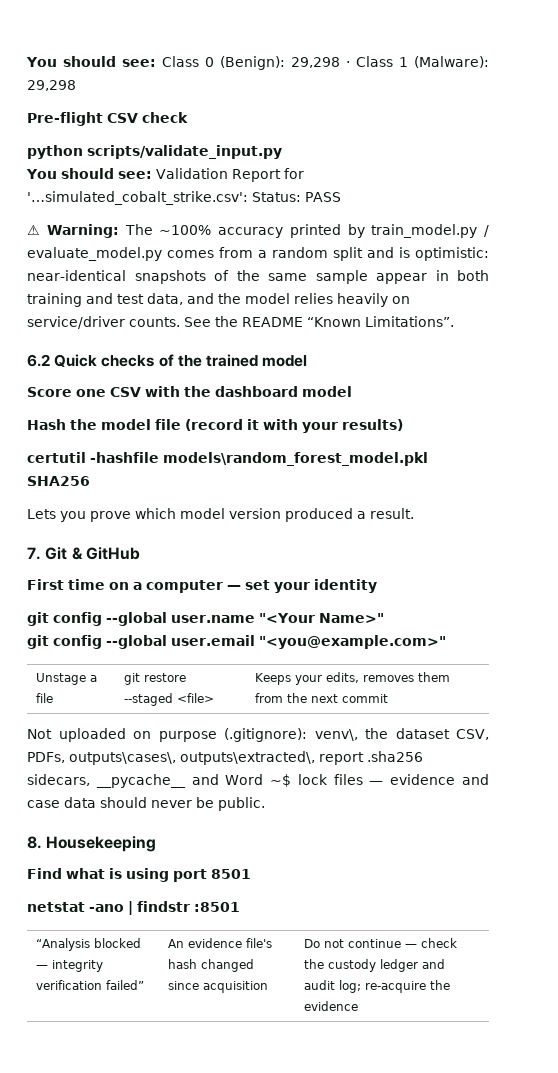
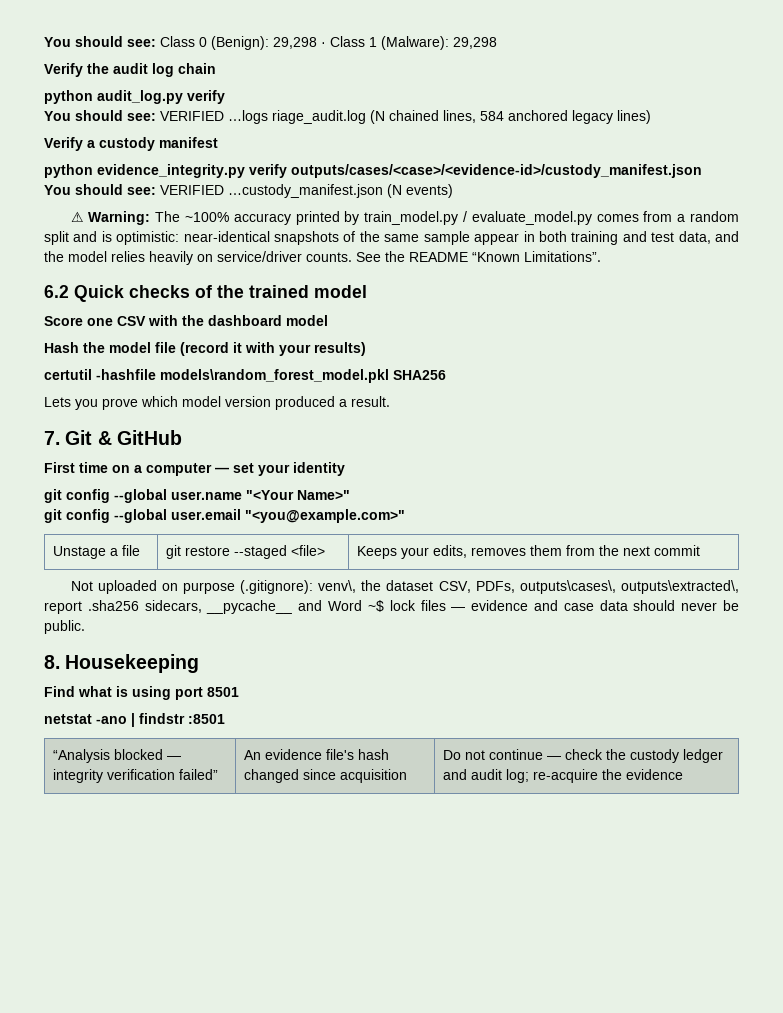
[27,112,188,126] [27,145,282,159] [26,168,304,182] [27,191,341,205] Pre-flight CSV check // python scripts/validate_input.py // You should see: Validation Report for '…simulated_cobalt_strike.csv': Status: PASS -> [44,63,216,77] [44,90,225,104] [44,110,651,124] [44,137,218,151] [44,164,702,178] [44,184,453,198] Verify the audit log chain // python audit_log.py verify // You should see: VERIFIED …logs riage_audit.log (N chained lines, 584 anchored legacy lines) // Verify a custody manifest // python evidence_integrity.py verify outputs/cases/<case>/<evidence-id>/custody_manifest.json // You should see: VERIFIED …custody_manifest.json (N events)

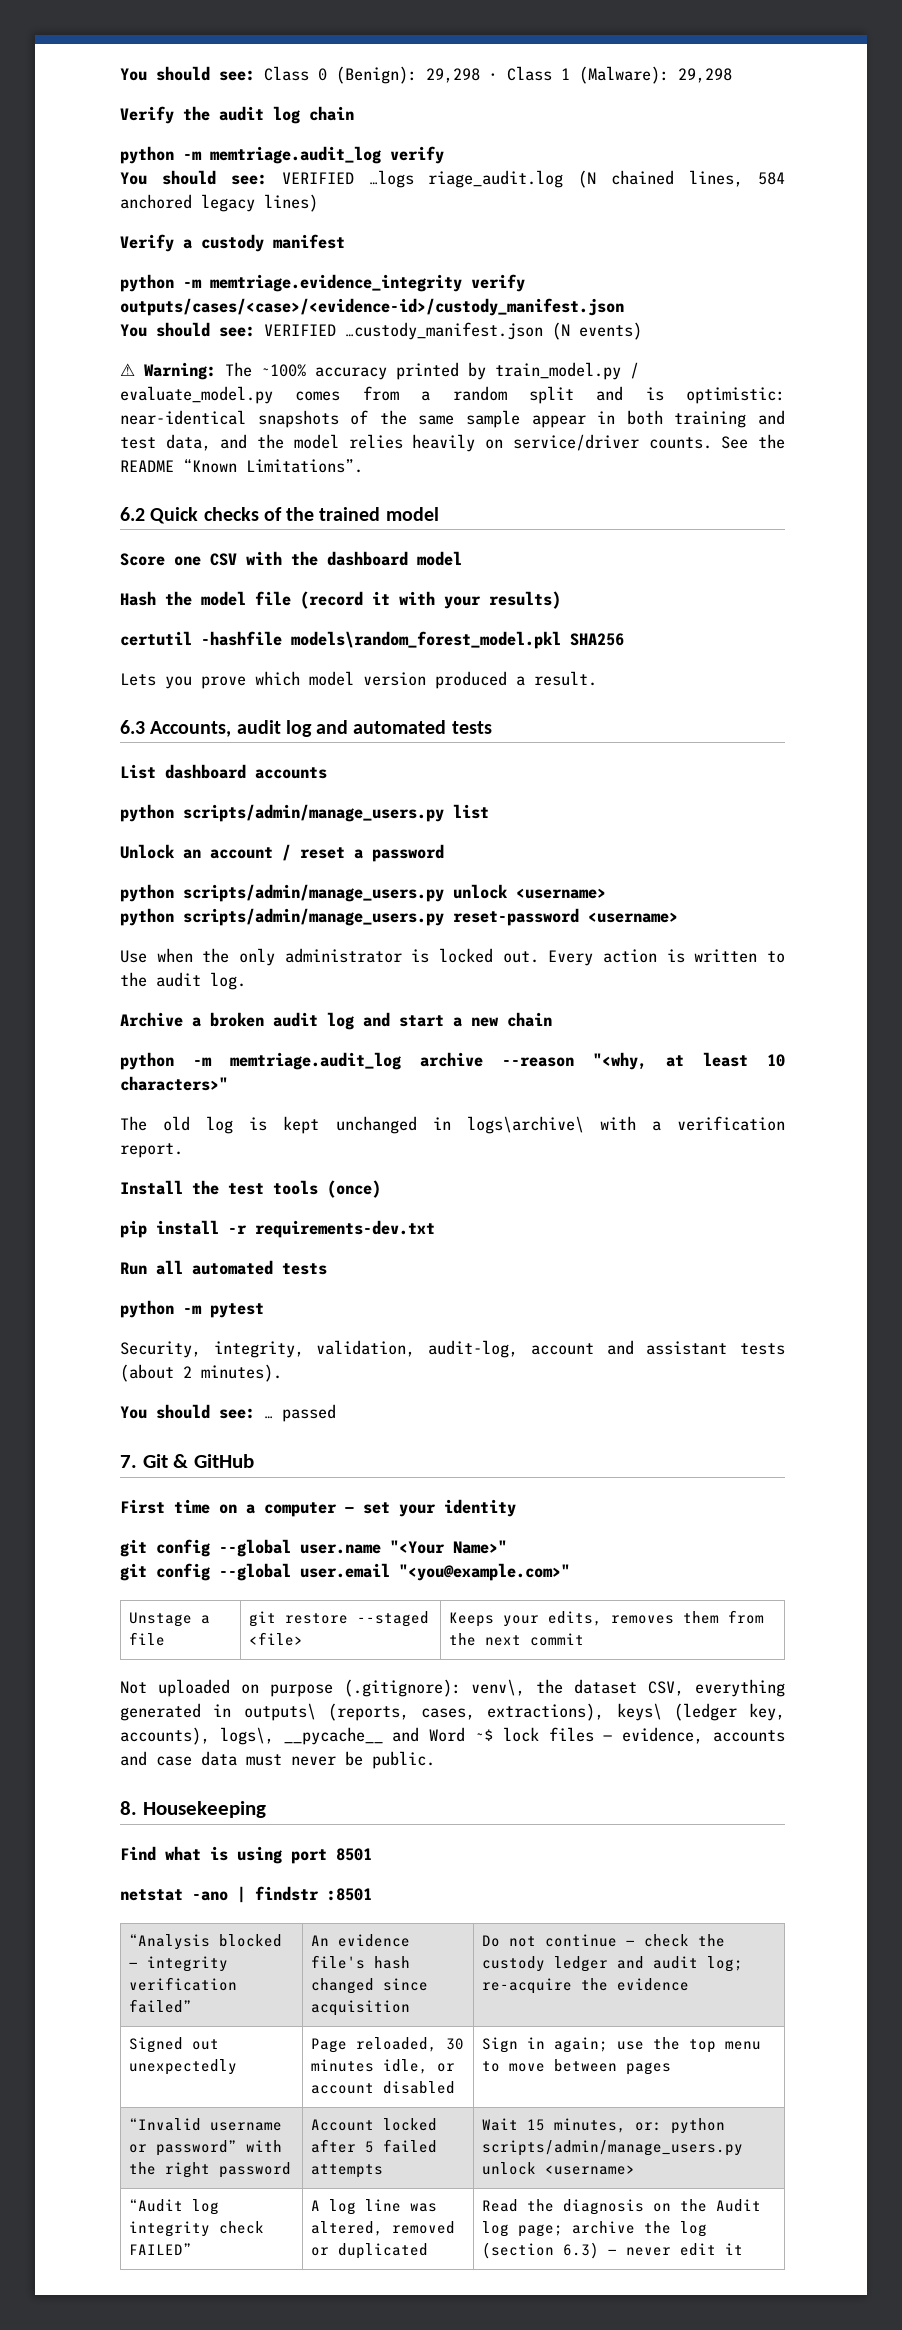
[97,90,183,104] audit_log.py -> [183,146,381,164] -m memtriage.audit_log
[97,164,245,178] evidence_integrity.py -> [183,274,462,292] -m memtriage.evidence_integrity
(390, 401) none -> [120,720,492,737] [120,764,327,779] [120,804,489,822] [120,844,444,862] [120,884,606,902] [120,908,678,926] [120,948,785,966] [120,972,246,990] [120,1012,552,1030] [120,1052,785,1070] [120,1076,228,1091] [120,1116,786,1134] [120,1143,183,1158] [120,1180,381,1198] [120,1220,435,1238] [120,1260,327,1275] [120,1300,264,1318] [120,1340,785,1358] [120,1364,282,1382] [120,1404,336,1422] // 6.3 Accounts, audit log and automated tests // List dashboard accounts // python scripts/admin/manage_users.py list // Unlock an account / reset a password // python scripts/admin/manage_users.py unlock <username> // python scripts/admin/manage_users.py reset-password <username> // Use when the only administrator is locked out. Every action is written to the audit log. // Archive a broken audit log and start a new chain // python -m memtriage.audit_log archive --reason "<why, at least 10 characters>" // The old log is kept unchanged in logs\archive\ with a verification report. // Install the test tools (once) // pip install -r requirements-dev.txt // Run all automated tests // python -m pytest // Security, integrity, validation, audit-log, account and assistant tests (about 2 minutes). // You should see: … passed
[475,580,739,594] [44,600,202,614] PDFs, outputs\cases\, outputs\extracted\, report .sha256 sidecars, -> [695,1679,786,1697] [120,1703,785,1721] [120,1727,274,1745] everything generated in outputs\ (reports, cases, extractions), keys\ (ledger key, accounts), logs\,
[471,600,529,611] evidence -> [622,1727,785,1744] evidence, accounts
[633,600,676,611] should -> [246,1754,282,1766] must
(684, 774) none -> [129,2037,220,2053] [129,2059,238,2075] [311,2037,465,2053] [311,2059,456,2074] [311,2081,456,2094] [482,2037,762,2053] [482,2059,672,2075] [129,2118,283,2131] [129,2140,283,2156] [129,2162,292,2178] [311,2118,438,2131] [311,2139,438,2153] [311,2164,384,2178] [482,2118,726,2134] [482,2140,744,2156] [482,2162,636,2175] [129,2199,220,2215] [129,2221,265,2237] [129,2243,193,2255] [311,2199,438,2215] [311,2221,456,2236] [311,2243,429,2259] [482,2199,762,2215] [482,2221,708,2237] [482,2242,744,2259] // Signed out unexpectedly | Page reloaded, 30 minutes idle, or account disabled | Sign in again; use the top menu to move between pages // “Invalid username or password” with the right password | Account locked after 5 failed attempts | Wait 15 minutes, or: python scripts/admin/manage_users.py unlock <username> // “Audit log integrity check FAILED” | A log line was altered, removed or duplicated | Read the diagnosis on the Audit log page; archive the log (section 6.3) — never edit it

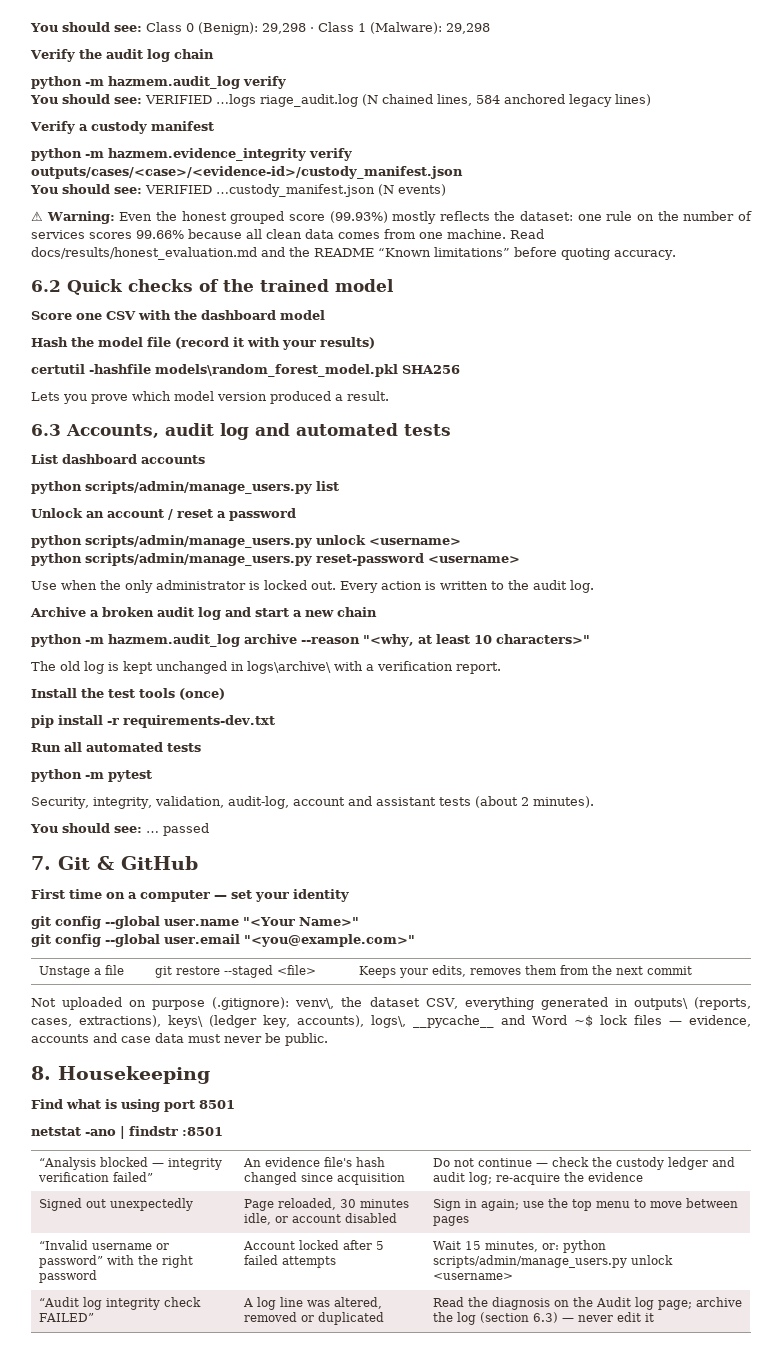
[210,146,381,164] memtriage.audit_log -> [108,76,240,89] hazmem.audit_log
[210,274,462,292] memtriage.evidence_integrity -> [108,148,306,161] hazmem.evidence_integrity
[225,362,639,380] [120,386,785,404] [120,410,786,428] [120,434,786,452] [120,459,363,473] The ~100% accuracy printed by train_model.py / evaluate_model.py comes from a random split and is optimistic: near-identical snapshots of the same sample appear in both training and test data, and the model relies heavily on service/driver counts. See the README “Known Limitations”. -> [119,211,752,224] [31,229,544,239] [31,247,676,260] Even the honest grouped score (99.93%) mostly reflects the dataset: one rule on the number of services scores 99.66% because all clean data comes from one machine. Read docs/results/honest_evaluation.md and the README “Known limitations” before quoting accuracy.
[230,1052,401,1070] memtriage.audit_log -> [108,634,240,647] hazmem.audit_log

